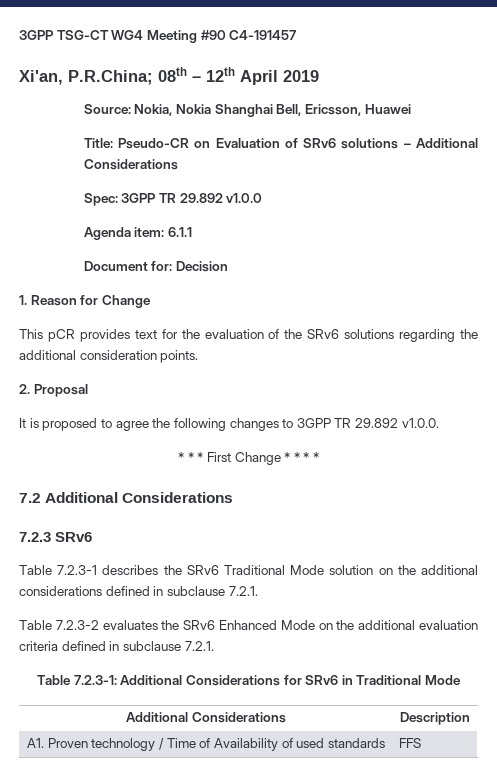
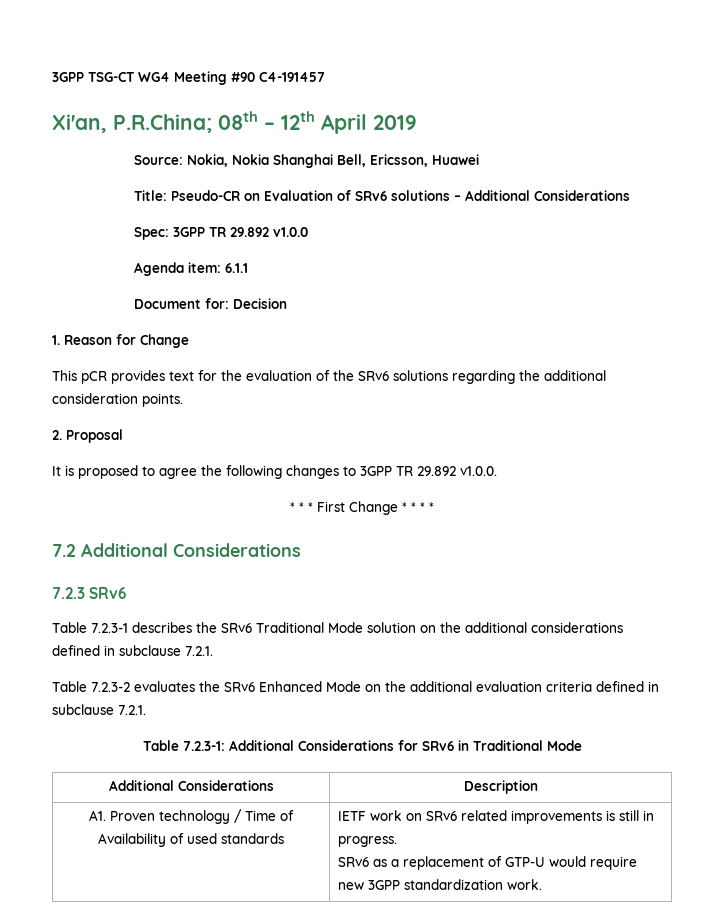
[398,738,421,748] FFS -> [338,810,655,824] [338,836,398,847] [338,856,638,870] [338,879,543,890] IETF work on SRv6 related improvements is still in progress. // SRv6 as a replacement of GTP-U would require new 3GPP standardization work.

